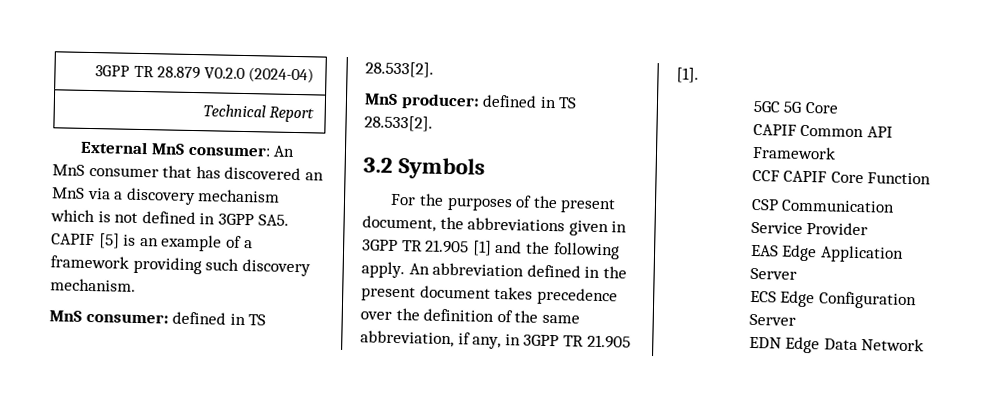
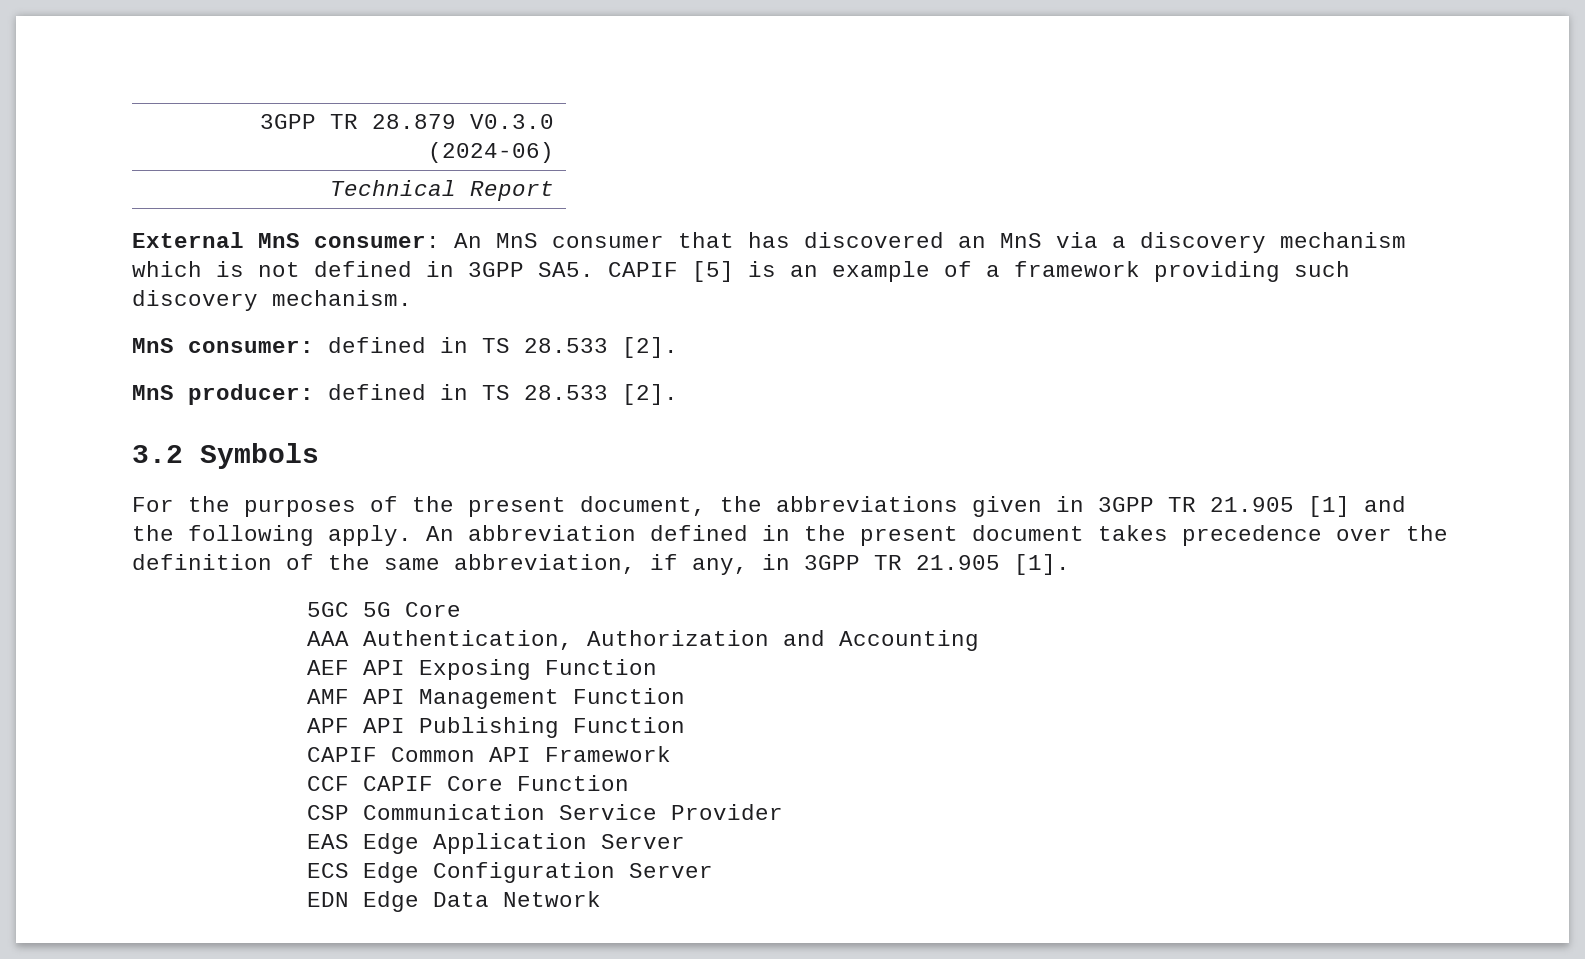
[203,67,315,84] V0.2.0 (2024-04) -> [470,114,555,129] [428,142,555,163] V0.3.0 (2024-06)
[365,61,434,78] 28.533[2]. -> [524,337,678,358] 28.533 [2].
[364,115,433,132] 28.533[2]. -> [524,384,678,405] 28.533 [2].
(839, 107) none -> [307,630,980,651] [307,659,658,680] [307,688,686,709] [307,717,686,738] // AAA Authentication, Authorization and Accounting // AEF API Exposing Function // AMF API Management Function // APF API Publishing Function

